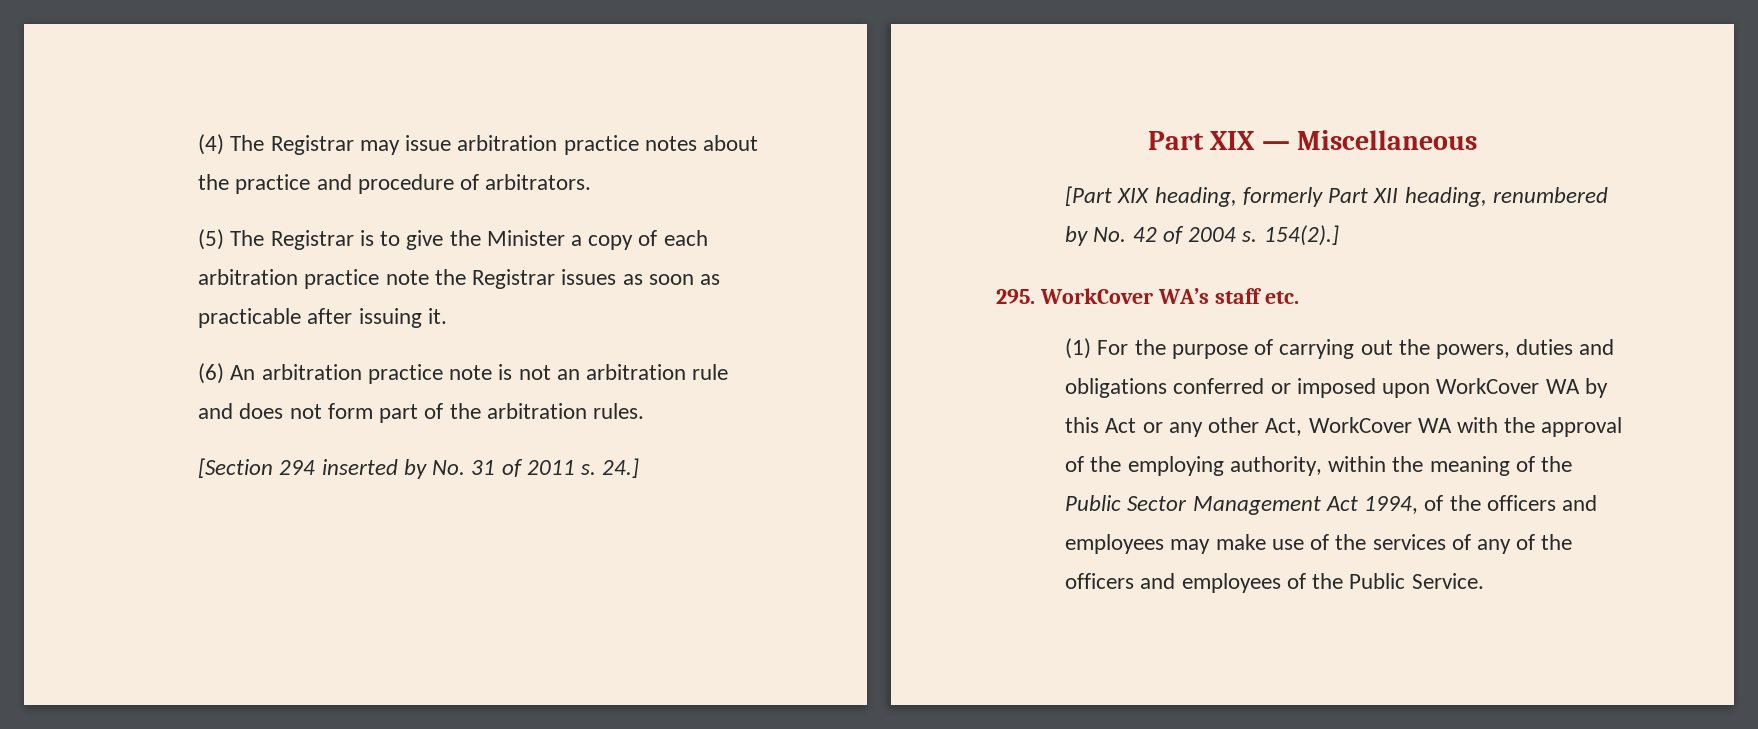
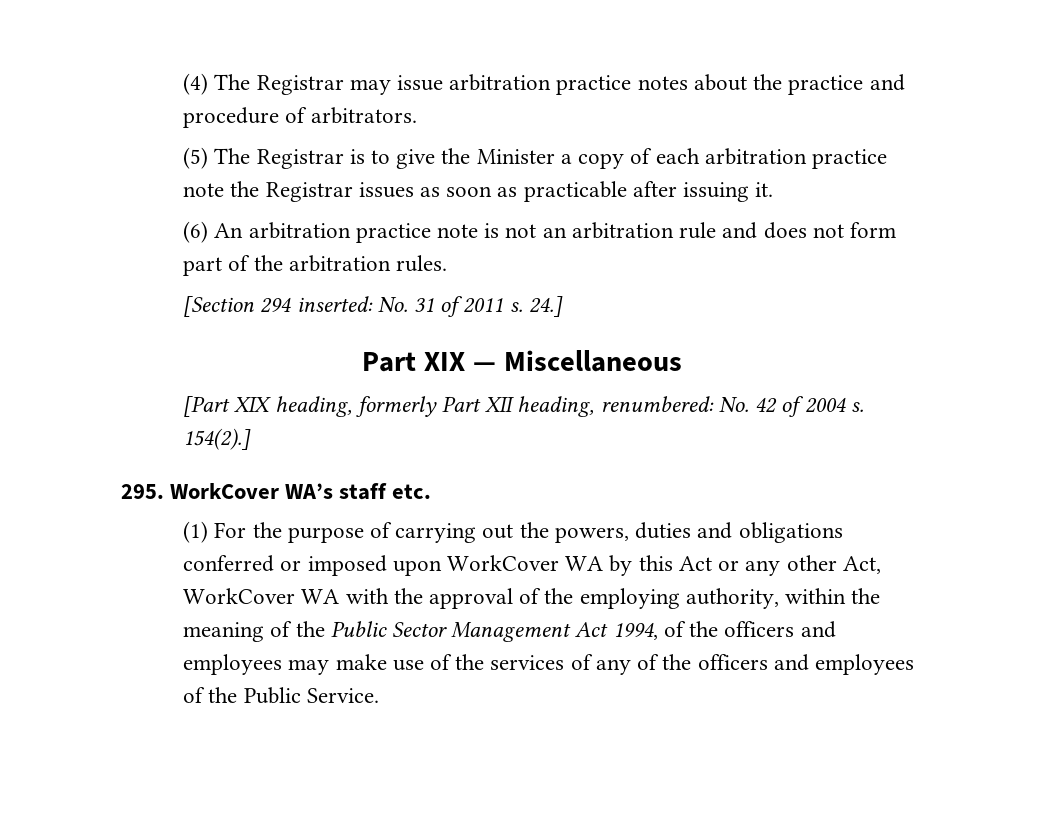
[321,459,427,479] inserted by -> [296,296,373,312] inserted:
[1492,187,1608,203] [1065,226,1089,246] renumbered by -> [600,396,714,412] renumbered:

